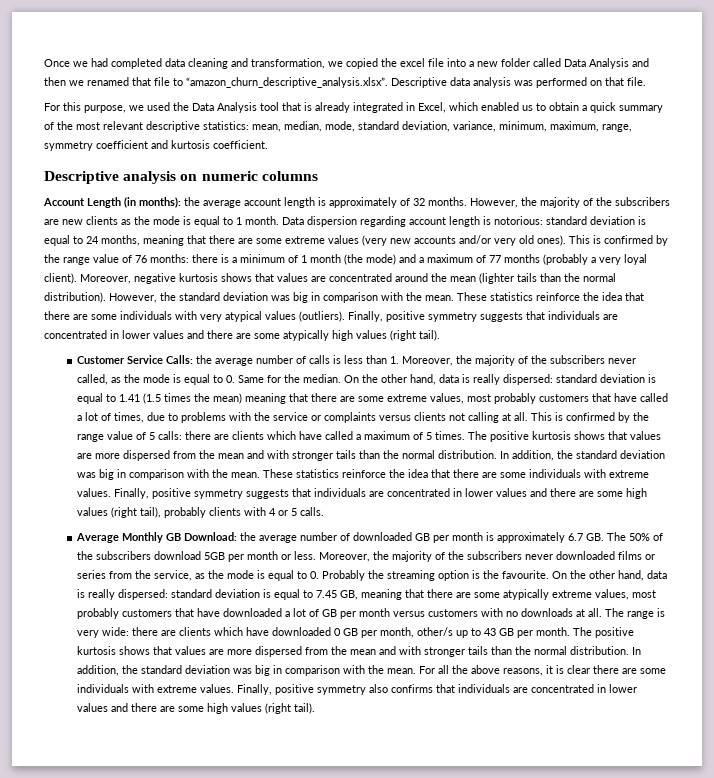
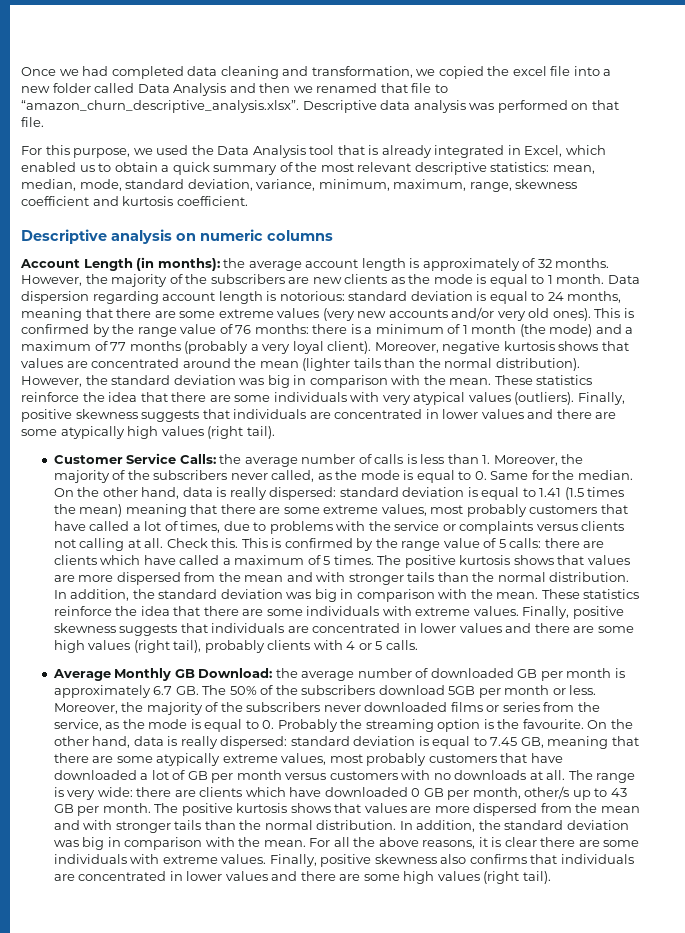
[44,141,93,151] symmetry -> [515,179,578,189] skewness
[428,312,477,322] symmetry -> [75,409,138,419] skewness
(529, 416) none -> [166,538,239,548] Check this.
[194,489,244,499] symmetry -> [53,623,116,633] skewness
[317,685,367,695] symmetry -> [374,854,437,864] skewness

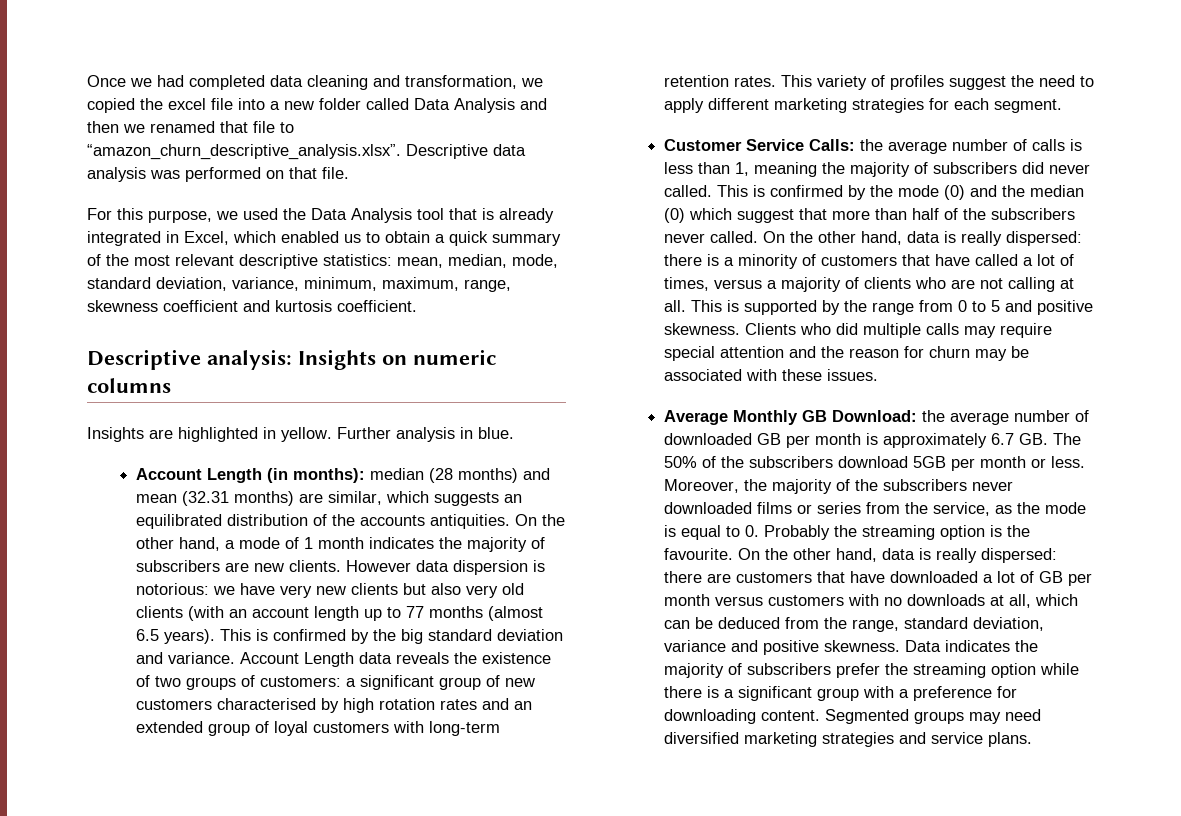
[111,229,172,244] analysis -> [207,349,376,370] analysis: Insights
[20,257,610,271] [21,274,208,287] Account Length (in months): the average account length is approximately of 32 months. However, the majority of the -> [87,427,514,442] [135,468,550,483] [135,491,522,506] [135,514,565,529] [135,537,545,552] Insights are highlighted in yellow. Further analysis in blue. // Account Length (in months): median (28 months) and mean (32.31 months) are similar, which suggests an equilibrated distribution of the accounts antiquities. On the other hand, a mode of 1 month indicates the majority of
[344,274,640,287] [21,291,622,304] [21,307,634,321] [21,324,634,337] [21,341,629,354] [21,358,580,371] [21,375,593,388] [21,392,625,405] [21,409,617,422] [21,426,275,439] clients as the mode is equal to 1 month. Data dispersion regarding account length is notorious: standard deviation is equal to 24 months, meaning that there are some extreme values (very new accounts and/or very old ones). This is confirmed by the range value of 76 months: there is a minimum of 1 month (the mode) and a maximum of 77 months (probably a very loyal client). Moreover, negative kurtosis shows that values are concentrated around the mean (lighter tails than the normal distribution). However, the standard deviation was big in comparison with the mean. These statistics reinforce the idea that there are some individuals with very atypical values (outliers). Finally, positive skewness suggests that individuals are concentrated in lower values and there are some atypically high values (right tail). -> [288,560,545,575] [135,583,524,598] [135,606,543,621] [135,629,563,644] [135,652,551,667] [135,675,535,690] [135,698,532,713] [135,721,500,736] [663,75,1094,90] [663,98,1062,113] clients. However data dispersion is notorious: we have very new clients but also very old clients (with an account length up to 77 months (almost 6.5 years). This is confirmed by the big standard deviation and variance. Account Length data reveals the existence of two groups of customers: a significant group of new customers characterised by high rotation rates and an extended group of loyal customers with long-term retention rates. This variety of profiles suggest the need to apply different marketing strategies for each segment.
[482,454,584,466] [53,470,633,483] [53,487,625,500] [53,504,527,517] 1. Moreover, the majority of the subscribers never called, as the mode is equal to 0. Same for the median. On the other hand, data is really dispersed: standard deviation is equal to 1.41 (1.5 times the mean) meaning that there are some extreme values, most probably -> [734,162,1090,177] [663,185,1084,200] [663,208,1075,223] [663,231,1082,246] [663,254,816,269] 1, meaning the majority of subscribers did never called. This is confirmed by the mode (0) and the median (0) which suggest that more than half of the subscribers never called. On the other hand, data is really dispersed: there is a minority of
[223,521,625,534] due to problems with the service or complaints versus clients -> [713,277,975,292] versus a majority of clients who are
[166,538,605,551] [53,555,630,568] [53,572,630,585] [53,589,640,602] [53,606,624,619] [53,623,634,636] [53,640,418,653] Check this. This is confirmed by the range value of 5 calls: there are clients which have called a maximum of 5 times. The positive kurtosis shows that values are more dispersed from the mean and with stronger tails than the normal distribution. In addition, the standard deviation was big in comparison with the mean. These statistics reinforce the idea that there are some individuals with extreme values. Finally, positive skewness suggests that individuals are concentrated in lower values and there are some high values (right tail), probably clients with 4 or 5 calls. -> [690,300,1093,315] [663,323,1052,338] [663,346,1029,361] [663,369,878,381] This is supported by the range from 0 to 5 and positive skewness. Clients who did multiple calls may require special attention and the reason for churn may be associated with these issues.
[290,736,639,749] [53,753,427,766] standard deviation is equal to 7.45 GB, meaning that there are some atypically extreme values, most probably -> [663,571,731,583] there are
[546,770,636,783] [53,786,627,800] [53,803,640,816] [53,820,629,833] [53,837,640,850] [53,854,634,867] [53,871,551,884] all. The range is very wide: there are clients which have downloaded 0 GB per month, other/s up to 43 GB per month. The positive kurtosis shows that values are more dispersed from the mean and with stronger tails than the normal distribution. In addition, the standard deviation was big in comparison with the mean. For all the above reasons, it is clear there are some individuals with extreme values. Finally, positive skewness also confirms that individuals are concentrated in lower values and there are some high values (right tail). -> [1008,594,1078,608] [663,617,1044,632] [663,640,1038,655] [663,663,1079,678] [663,686,1017,701] [663,709,1041,724] [663,732,1032,747] all, which can be deduced from the range, standard deviation, variance and positive skewness. Data indicates the majority of subscribers prefer the streaming option while there is a significant group with a preference for downloading content. Segmented groups may need diversified marketing strategies and service plans.

